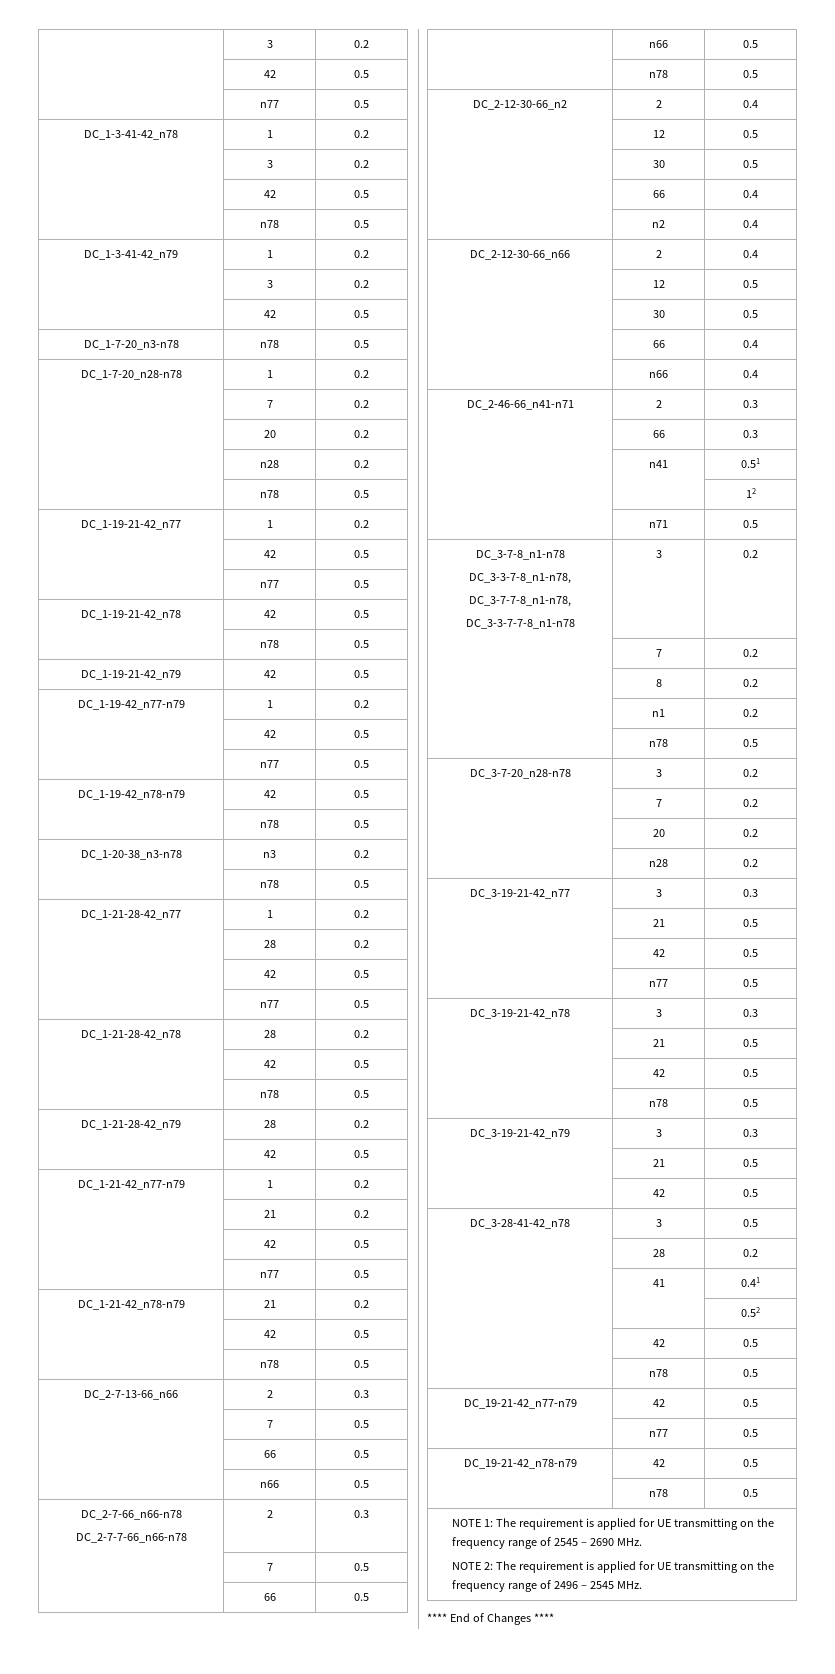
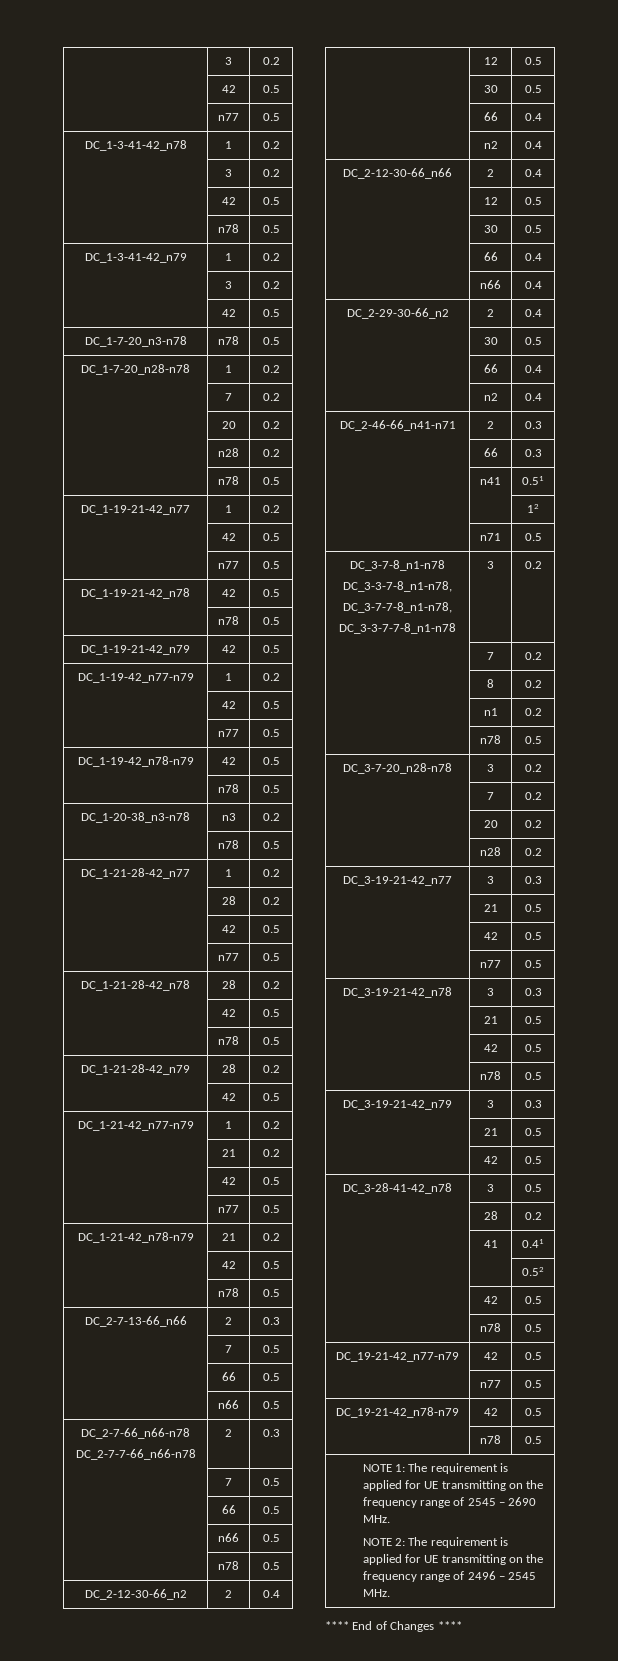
(758, 374) none -> [346,308,449,319] [487,309,494,317] [524,309,542,317] [483,337,498,345] [524,337,542,345] [483,364,498,373] [524,365,542,373] [483,393,498,401] [524,393,542,401] // DC_2-29-30-66_n2 | 2 | 0.4 // | 30 | 0.5 // | 66 | 0.4 // | n2 | 0.4

